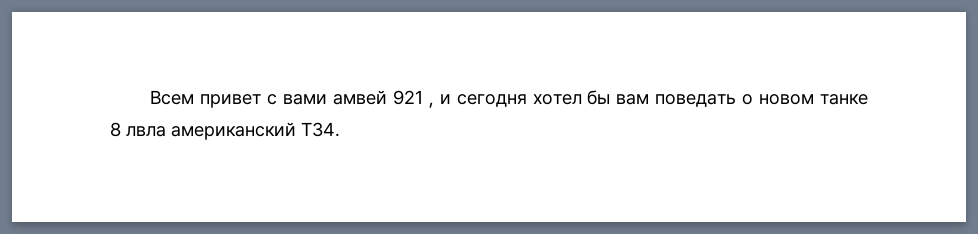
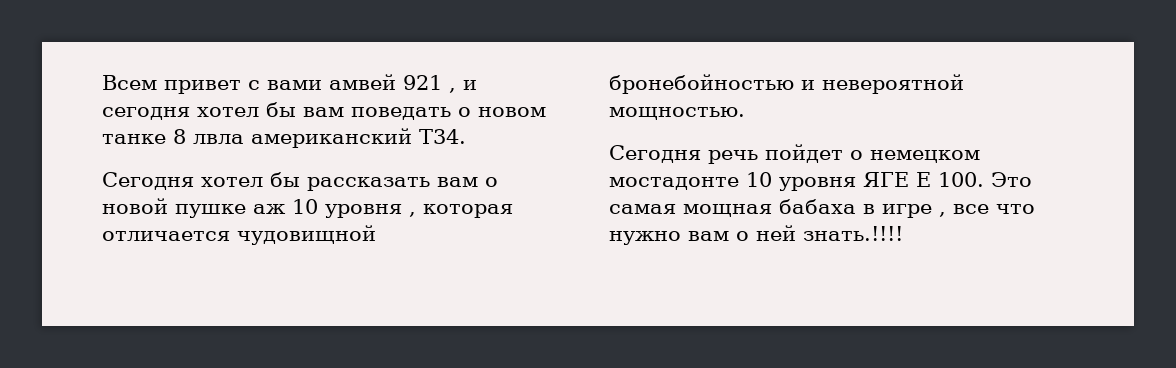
(340, 129) none -> [102,172,498,191] [102,198,513,218] [102,225,376,245] [609,74,964,94] [609,107,745,120] [609,144,980,164] [609,172,1032,191] [609,199,1035,218] [609,225,903,245] // Сегодня хотел бы рассказать вам о новой пушке аж 10 уровня , которая отличается чудовищной бронебойностью и невероятной мощностью. // Сегодня речь пойдет о немецком мостадонте 10 уровня ЯГЕ Е 100. Это самая мощная бабаха в игре , все что нужно вам о ней знать.!!!!

